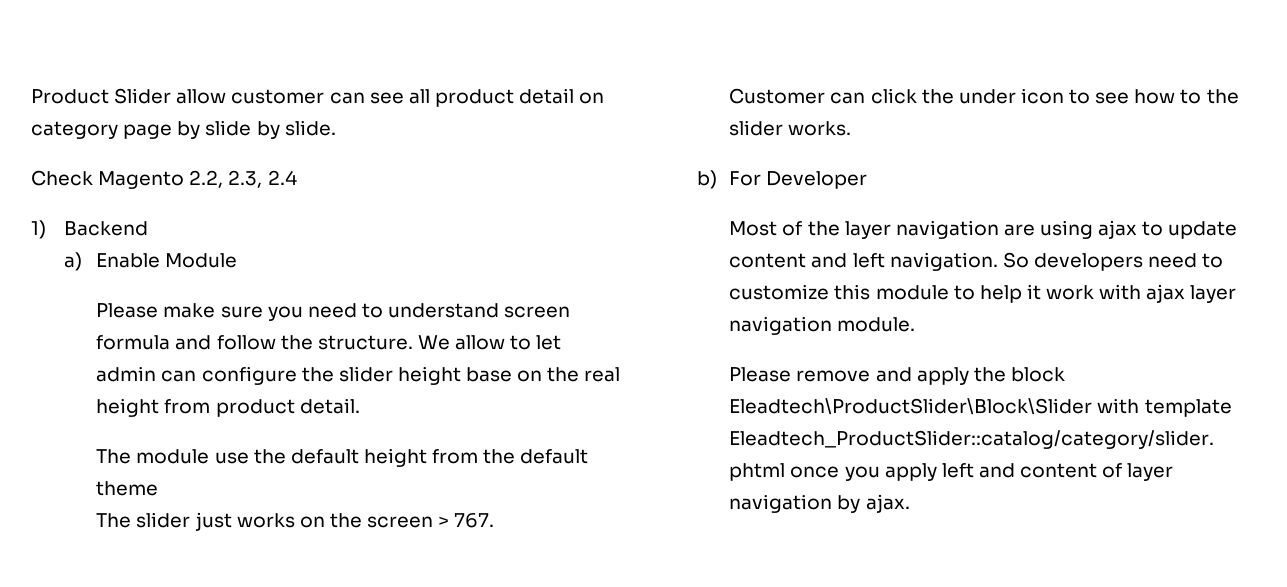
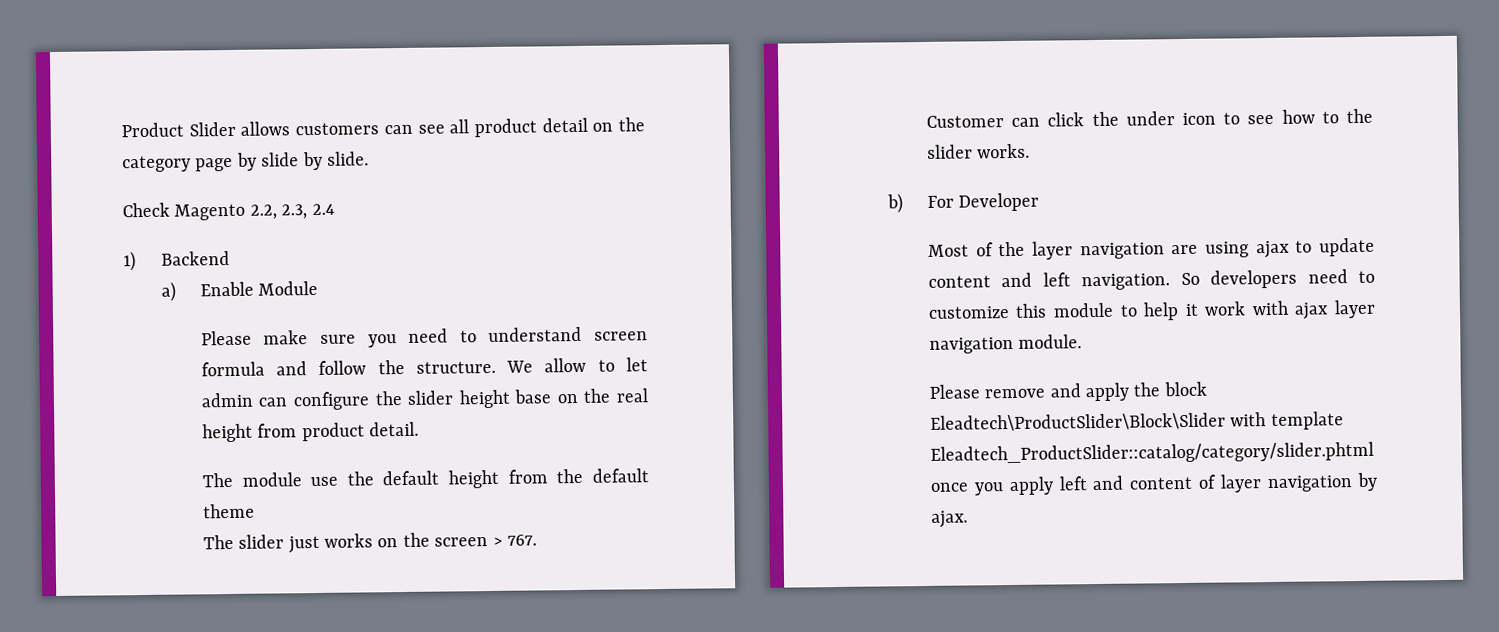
[176,89,325,104] allow customer -> [240,121,380,136] allows customers
(605, 98) none -> [618,117,645,132] the

